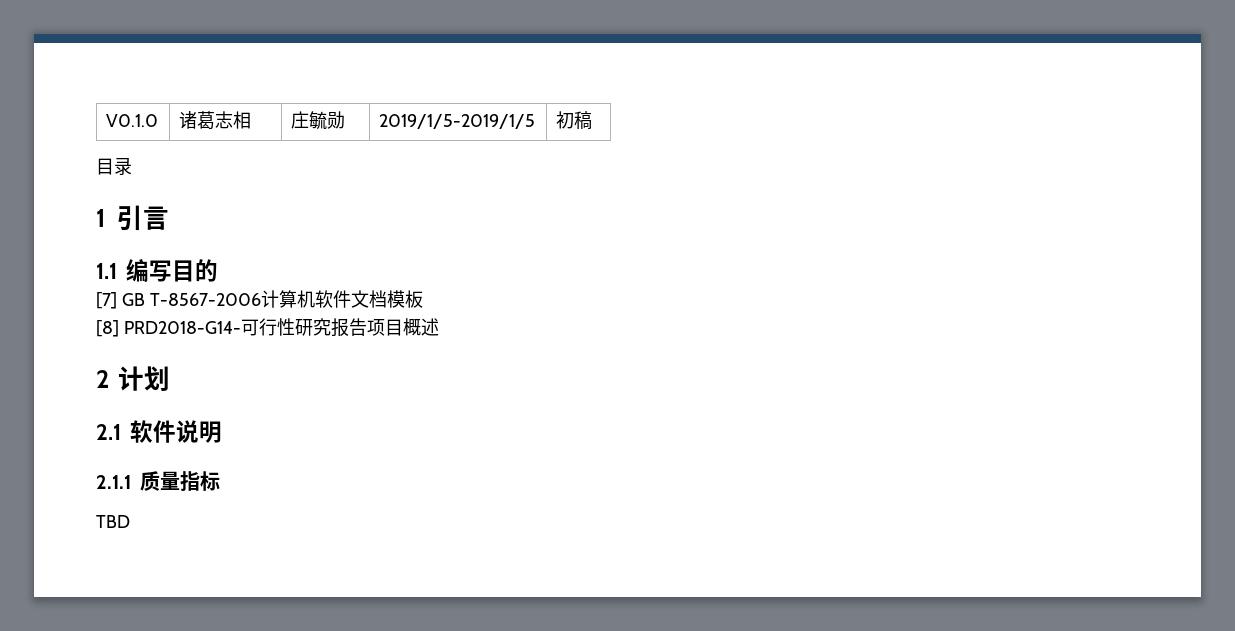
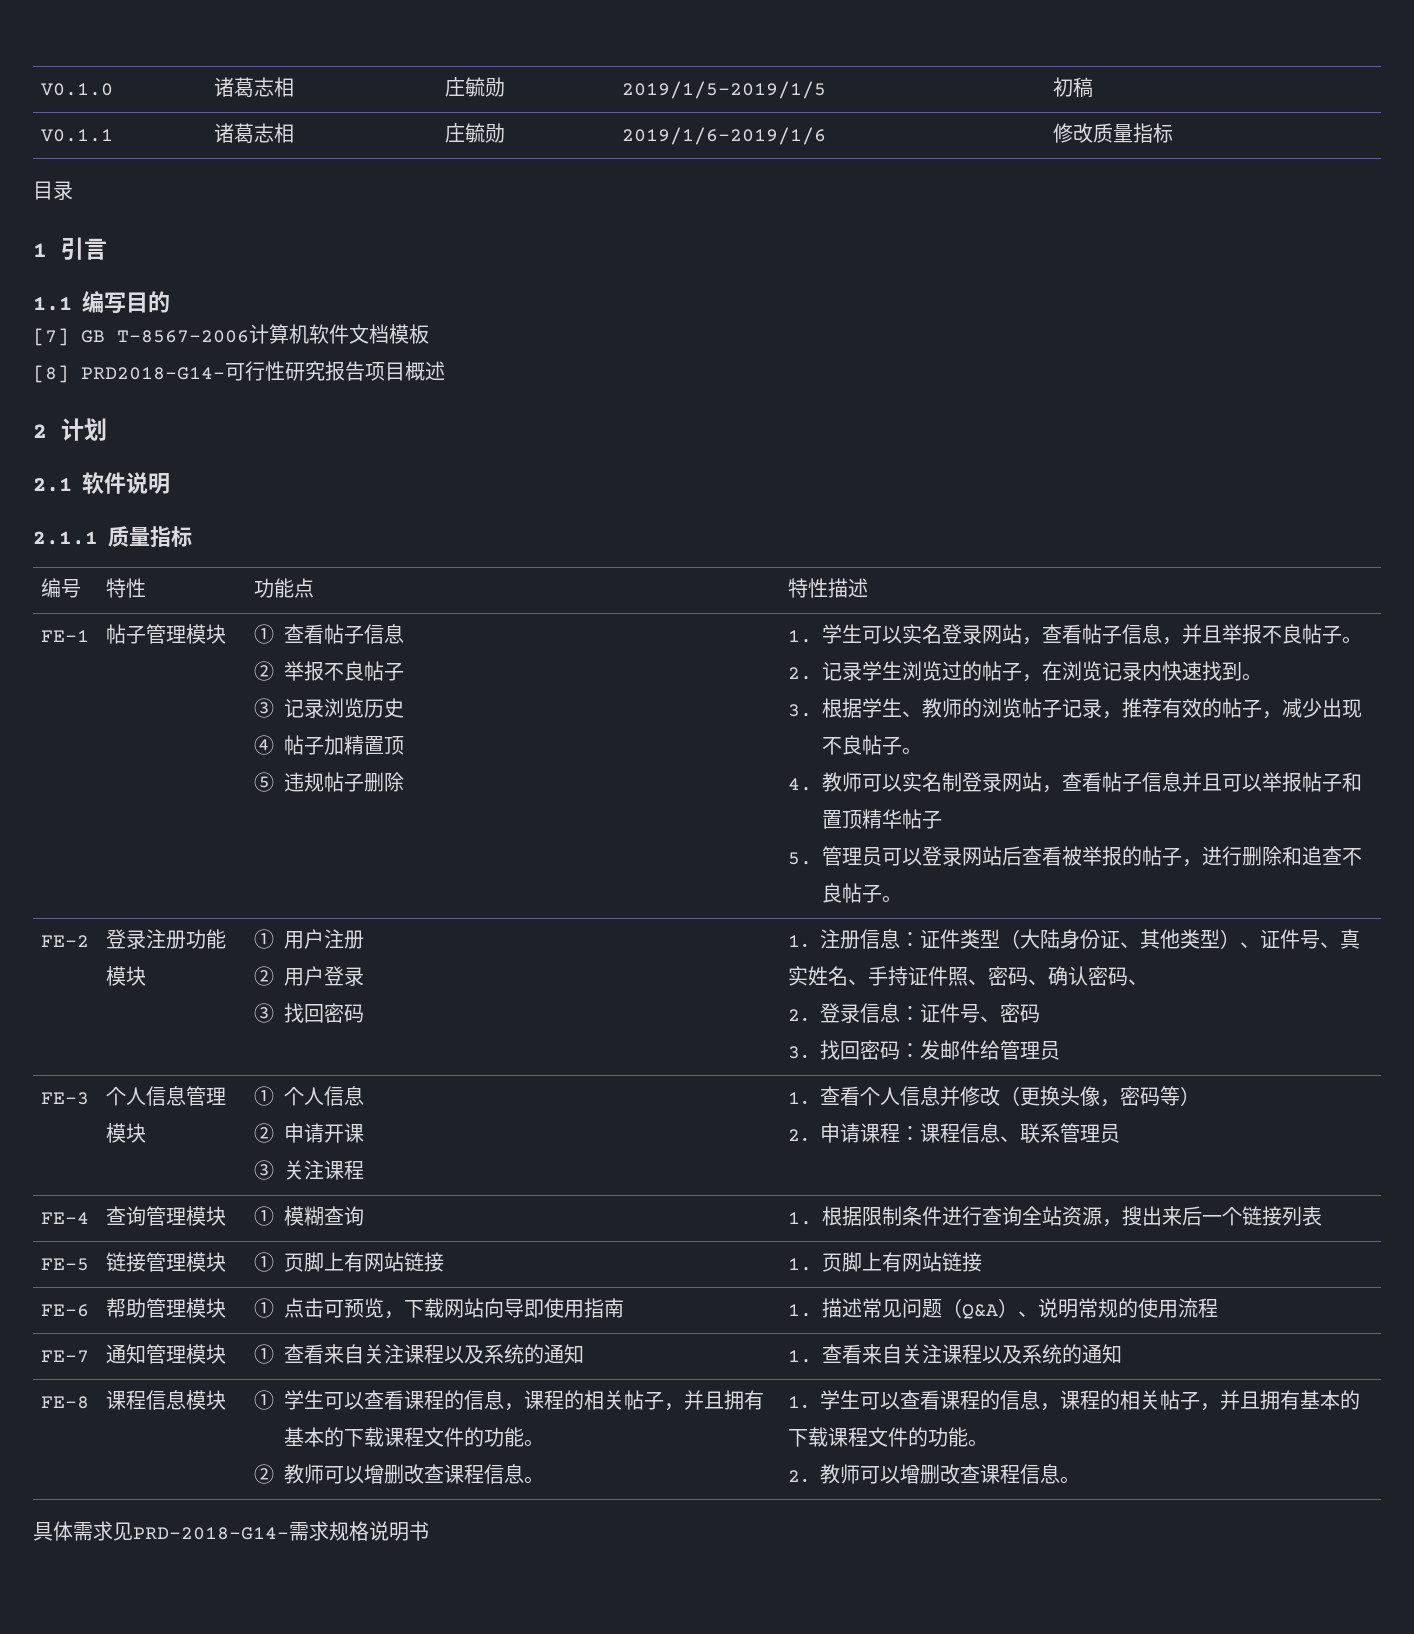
(593, 120) none -> [41,129,114,142] [214,123,295,144] [445,123,506,143] [622,127,827,145] [1053,123,1174,143] // V0.1.1 | 诸葛志相 | 庄毓勋 | 2019/1/6-2019/1/6 | 修改质量指标
[96,515,130,528] // TBD -> [41,578,82,598] [106,578,147,598] [254,578,315,598] [788,578,869,598] [41,630,90,642] [106,624,227,644] [254,624,405,644] [254,661,405,681] [254,698,405,718] [254,735,405,755] [254,772,405,792] [788,624,1363,645] [788,661,1263,682] [788,698,1363,719] [822,735,923,755] [788,772,1363,793] [822,809,943,829] [788,846,1363,867] [822,883,903,903] [41,935,90,947] [106,929,227,949] [106,966,147,986] [254,929,365,949] [254,966,365,986] [254,1003,365,1023] [788,929,1361,949] [788,966,1149,986] [788,1003,1041,1023] [788,1040,1061,1060] [41,1092,90,1105] [106,1086,227,1106] [106,1123,147,1143] [254,1086,365,1106] [254,1123,365,1143] [254,1160,365,1180] [788,1086,1201,1107] [788,1123,1121,1144] [41,1212,90,1224] [106,1206,227,1226] [254,1206,365,1226] [788,1206,1323,1227] [41,1258,90,1271] [106,1252,227,1272] [254,1252,445,1272] [788,1252,983,1272] [41,1304,90,1317] [106,1298,227,1318] [254,1298,625,1319] [788,1298,1219,1319] [41,1350,90,1363] [106,1344,227,1364] [254,1344,585,1364] [788,1344,1123,1364] [41,1396,90,1409] [106,1390,227,1410] [254,1390,765,1411] [284,1427,545,1447] [254,1464,545,1484] [788,1390,1361,1411] [788,1427,989,1447] [788,1464,1081,1484] [33,1521,429,1541] // 编号 | 特性 | 功能点 | 特性描述 // FE-1 | 帖子管理模块 | ①查看帖子信息 // ②举报不良帖子 // ③记录浏览历史 // ④帖子加精置顶 // ⑤违规帖子删除 | 1.学生可以实名登录网站，查看帖子信息，并且举报不良帖子。 // 2.记录学生浏览过的帖子，在浏览记录内快速找到。 // 3.根据学生、教师的浏览帖子记录，推荐有效的帖子，减少出现不良帖子。 // 4.教师可以实名制登录网站，查看帖子信息并且可以举报帖子和置顶精华帖子 // 5.管理员可以登录网站后查看被举报的帖子，进行删除和追查不良帖子。 // FE-2 | 登录注册功能模块 | ①用户注册 // ②用户登录 // ③找回密码 | 1．注册信息：证件类型（大陆身份证、其他类型）、证件号、真实姓名、手持证件照、密码、确认密码、 // 2．登录信息：证件号、密码 // 3．找回密码：发邮件给管理员 // FE-3 | 个人信息管理模块 | ①个人信息 // ②申请开课 // ③关注课程 | 1．查看个人信息并修改（更换头像，密码等） // 2．申请课程：课程信息、联系管理员 // FE-4 | 查询管理模块 | ①模糊查询 | 1.根据限制条件进行查询全站资源，搜出来后一个链接列表 // FE-5 | 链接管理模块 | ①页脚上有网站链接 | 1.页脚上有网站链接 // FE-6 | 帮助管理模块 | ①点击可预览，下载网站向导即使用指南 | 1.描述常见问题（Q&A）、说明常规的使用流程 // FE-7 | 通知管理模块 | ①查看来自关注课程以及系统的通知 | 1.查看来自关注课程以及系统的通知 // FE-8 | 课程信息模块 | ①学生可以查看课程的信息，课程的相关帖子，并且拥有基本的下载课程文件的功能。 // ②教师可以增删改查课程信息。 | 1．学生可以查看课程的信息，课程的相关帖子，并且拥有基本的下载课程文件的功能。 // 2．教师可以增删改查课程信息。 // 具体需求见PRD-2018-G14-需求规格说明书

